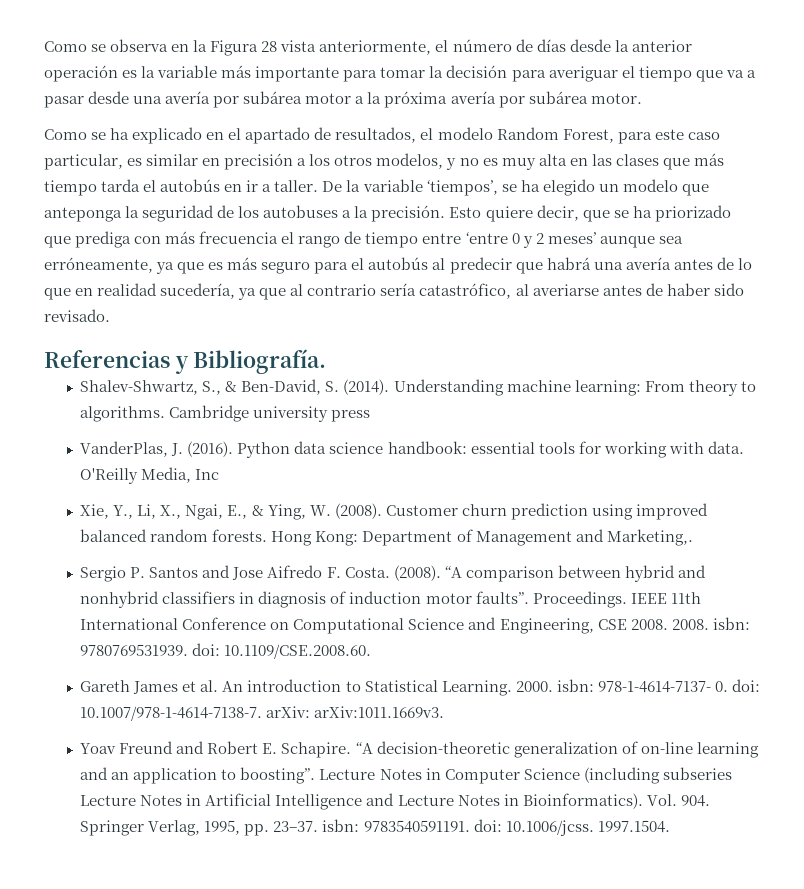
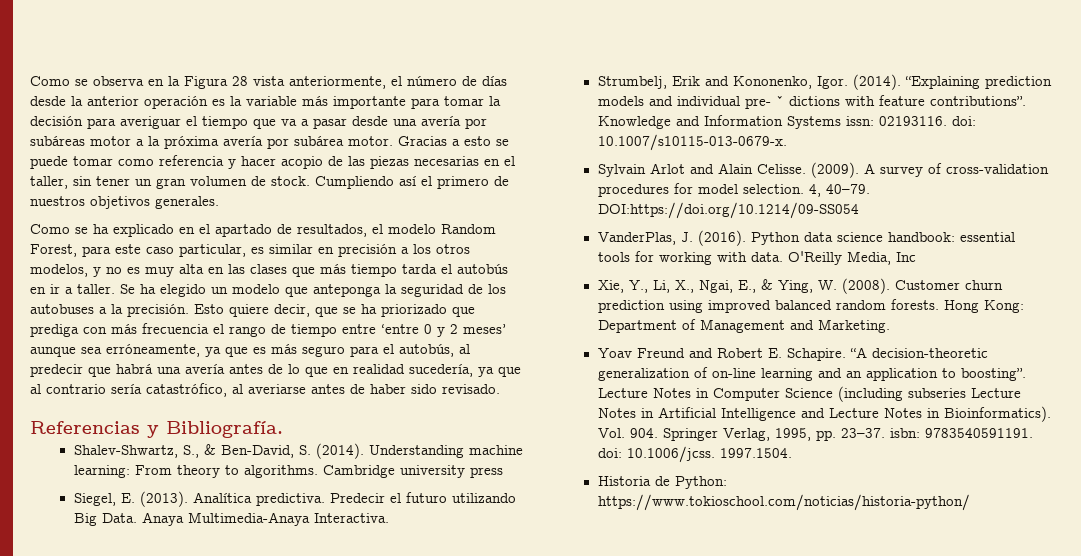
[243,91,303,104] subárea -> [30,136,85,146] subáreas
(642, 98) none -> [398,136,509,146] [30,155,515,169] [30,176,509,189] [30,196,219,209] Gracias a esto se puede tomar como referencia y hacer acopio de las piezas necesarias en el taller, sin tener un gran volumen de stock. Cumpliendo así el primero de nuestros objetivos generales.
[322,179,517,196] De la variable ‘tiempos’, se -> [120,284,135,294] Se
[368,257,429,270] autobús -> [399,344,454,357] autobús,
(371, 416) none -> [73,491,516,507] [73,512,389,526] [597,74,1052,90] [597,95,1026,109] [597,115,976,129] [597,134,787,151] [597,162,1049,178] [597,183,870,197] [597,202,859,219] // Siegel, E. (2013). Analítica predictiva. Predecir el futuro utilizando Big Data. Anaya Multimedia-Anaya Interactiva. // Strumbelj, Erik and Kononenko, Igor. (2014). “Explaining prediction models and individual pre- ˇ dictions with feature contributions”. Knowledge and Information Systems issn: 02193116. doi: 10.1007/s10115-013-0679-x. // Sylvain Arlot and Alain Celisse. (2009). A survey of cross-validation procedures for model selection. 4, 40–79. DOI:https://doi.org/10.1214/09-SS054
[606,529,693,546] [80,565,706,582] [80,591,701,608] [80,617,750,634] [80,643,372,659] [80,679,760,696] [80,706,445,721] Marketing,. // Sergio P. Santos and Jose Aifredo F. Costa. (2008). “A comparison between hybrid and nonhybrid classifiers in diagnosis of induction motor faults”. Proceedings. IEEE 11th International Conference on Computational Science and Engineering, CSE 2008. 2008. isbn: 9780769531939. doi: 10.1109/CSE.2008.60. // Gareth James et al. An introduction to Statistical Learning. 2000. isbn: 978-1-4614-7137- 0. doi: 10.1007/978-1-4614-7138-7. arXiv: arXiv:1011.1669v3. -> [817,319,890,333] Marketing.
(670, 826) none -> [597,476,727,489] [597,494,970,511] // Historia de Python: https://www.tokioschool.com/noticias/historia-python/

